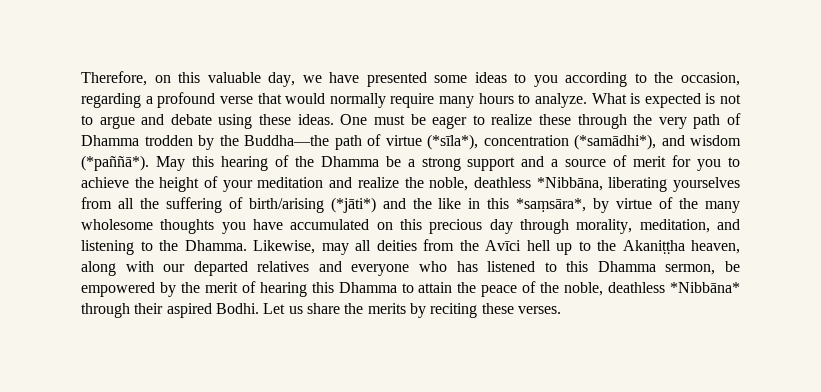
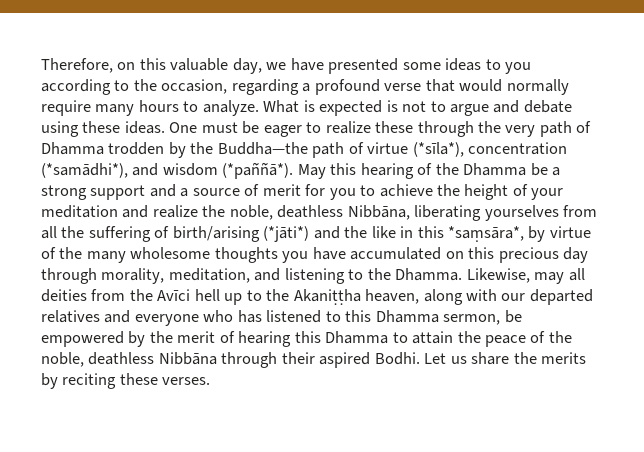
[536,177,603,191] *Nibbāna, -> [347,205,410,220] Nibbāna,
[670,282,740,293] *Nibbāna* -> [158,352,217,365] Nibbāna

